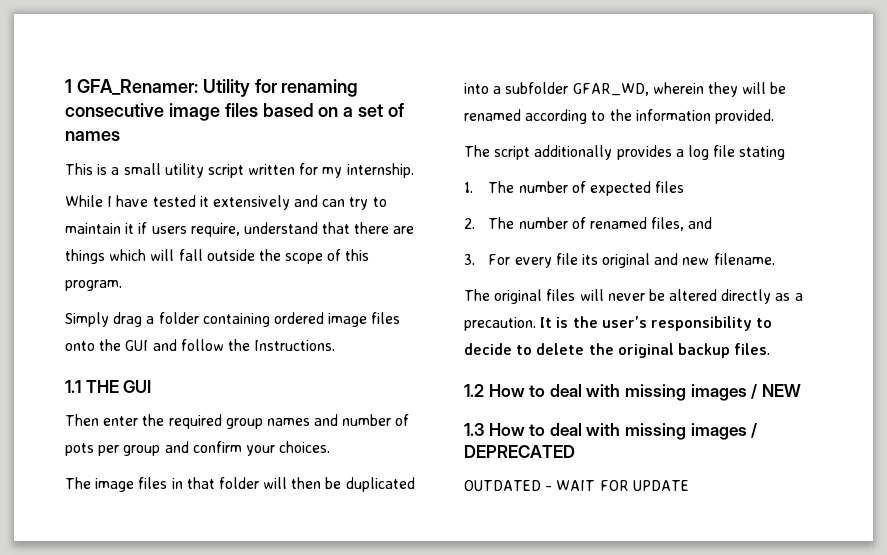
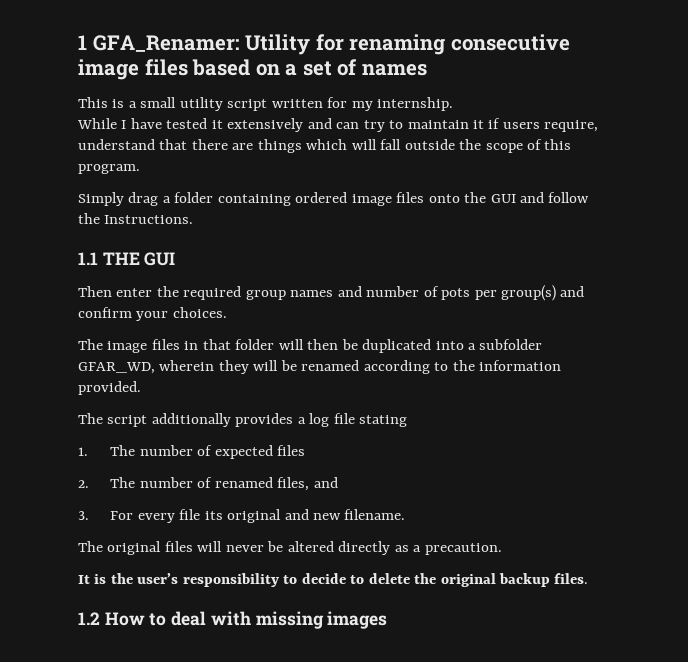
[123,445,161,456] group -> [501,285,557,301] group(s)
(536, 324) none -> (502, 549) //
[751,384,801,399] [464,423,758,440] [464,445,575,458] [464,480,689,491] / NEW // 1.3 How to deal with missing images / DEPRECATED // OUTDATED - WAIT FOR UPDATE -> (388, 620) none

